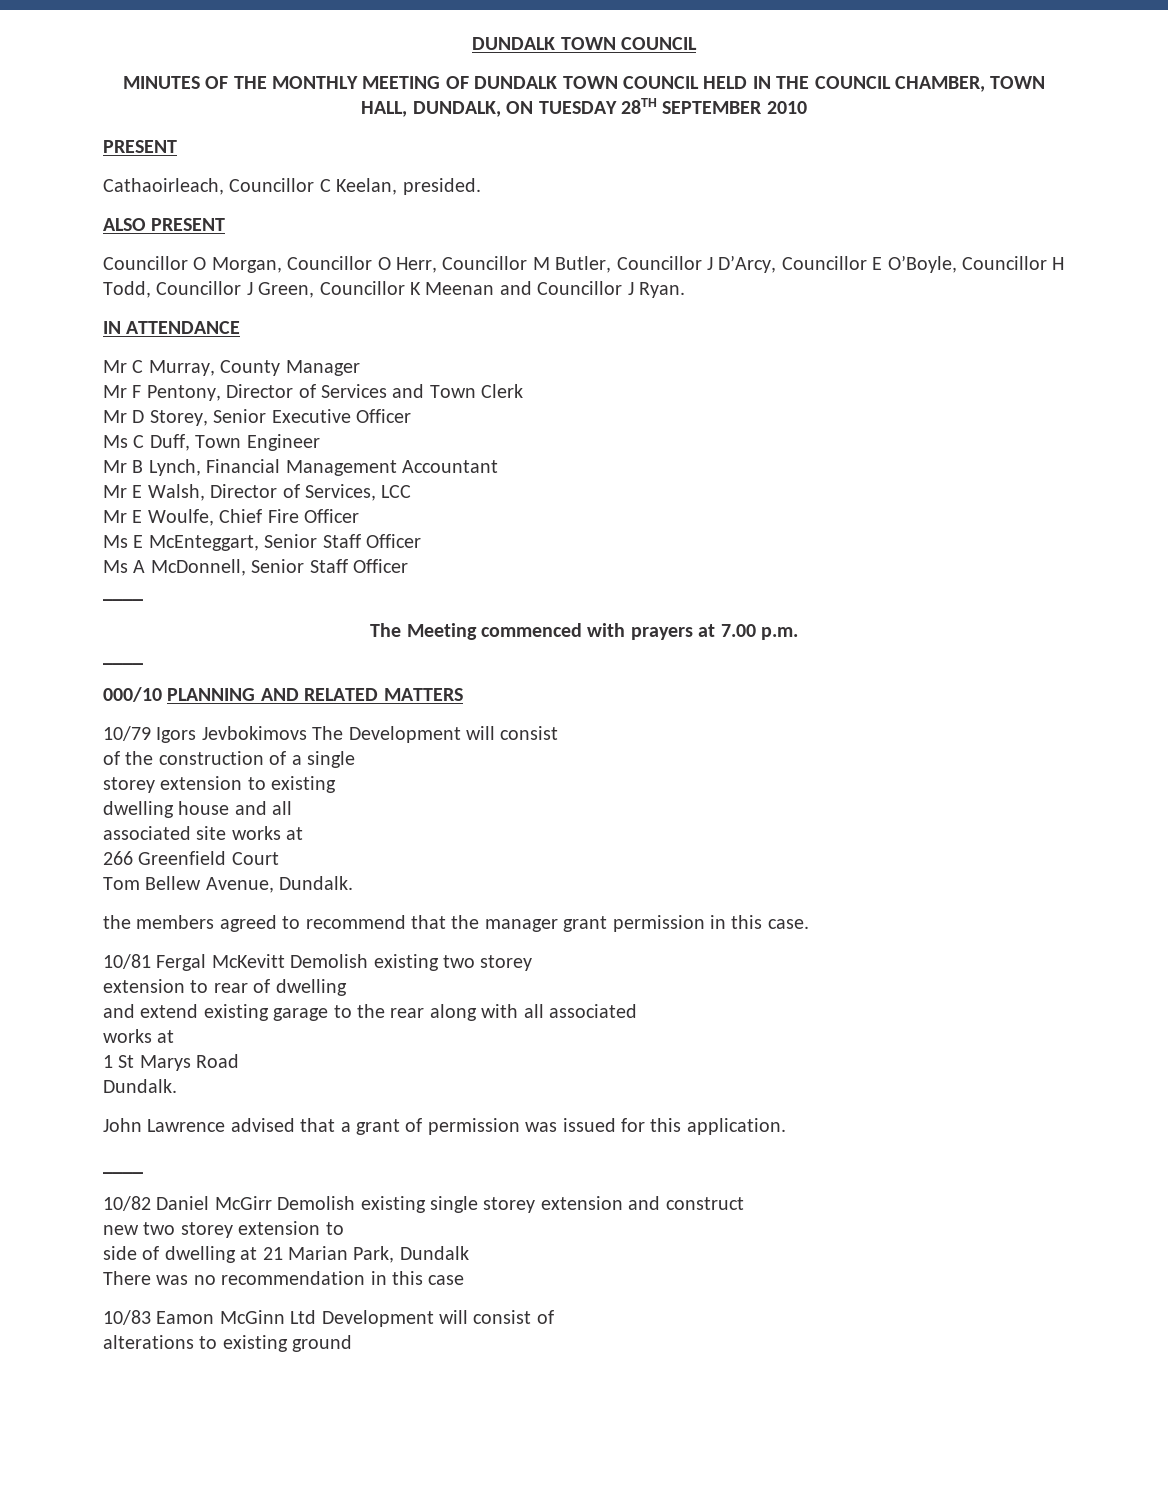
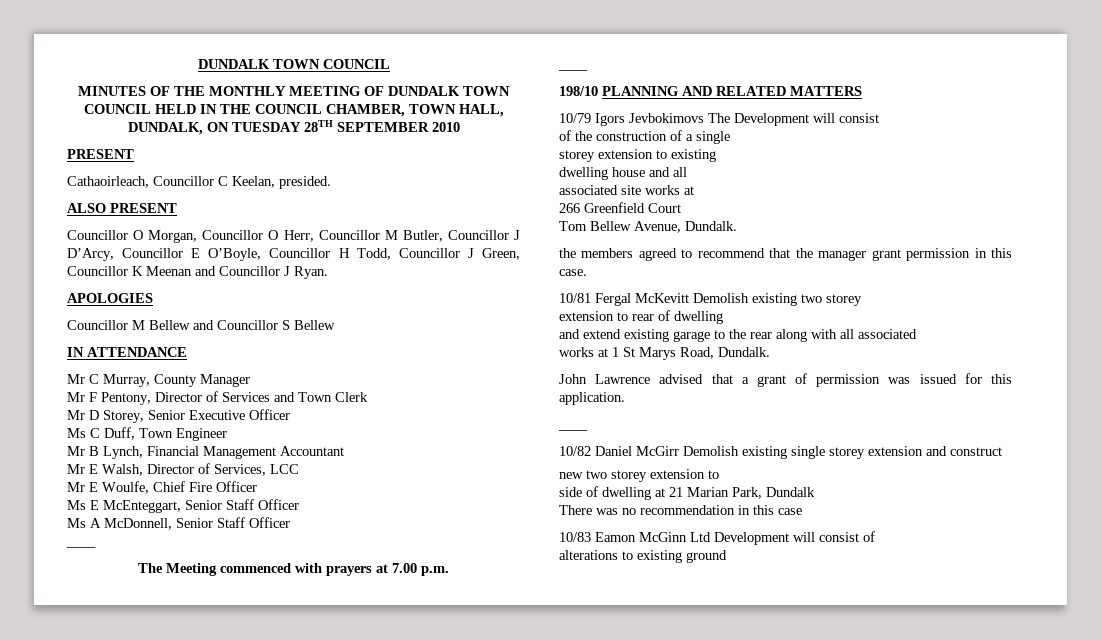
(685, 290) none -> [67,293,153,303] [67,320,335,330] // APOLOGIES // Councillor M Bellew and Councillor S Bellew
[103,687,162,702] 000/10 -> [559,86,598,96] 198/10
(175, 1036) // -> (608, 352) none
[196,1054,240,1068] Road // -> [680,347,714,359] Road,

